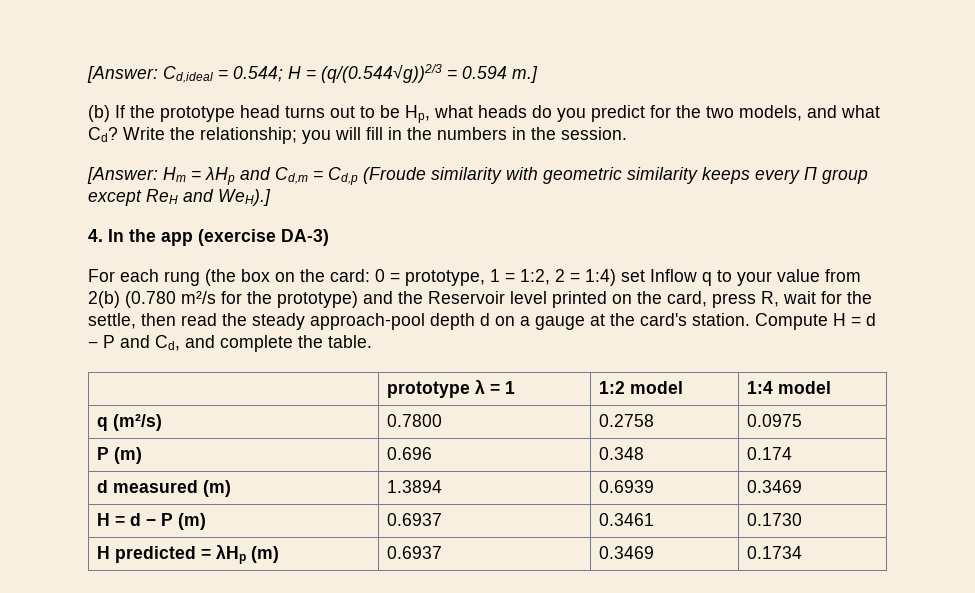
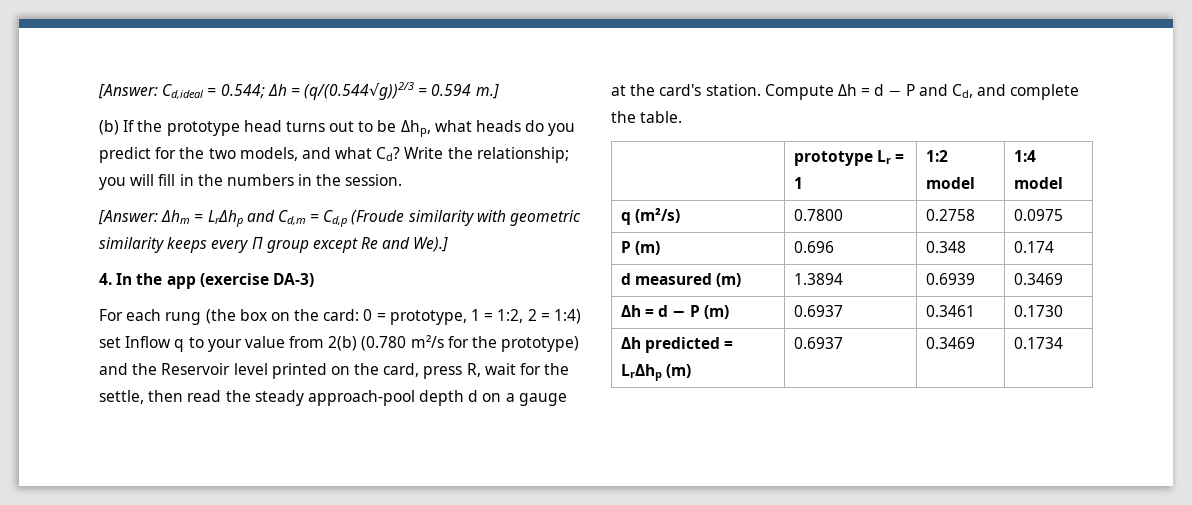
[288,66,301,79] H -> [267,84,287,96] Δh
[405,105,430,123] Hp, -> [400,120,431,137] Δhp,
[163,167,235,185] Hm = λHp -> [161,210,243,227] Δhm = LrΔhp
[146,189,271,206] ReH and WeH).] -> [361,237,449,252] Re and We).]
[833,313,846,326] H -> [837,84,857,96] Δh
[475,380,486,394] λ -> [877,150,892,164] Lr
[97,513,111,526] H -> [620,305,641,317] Δh
[97,546,111,559] H -> [620,337,641,349] Δh
[216,545,247,564] λHp -> [620,364,662,381] LrΔhp

